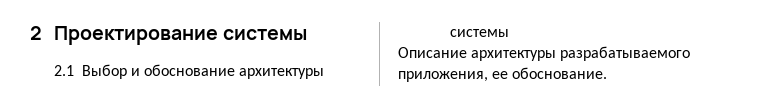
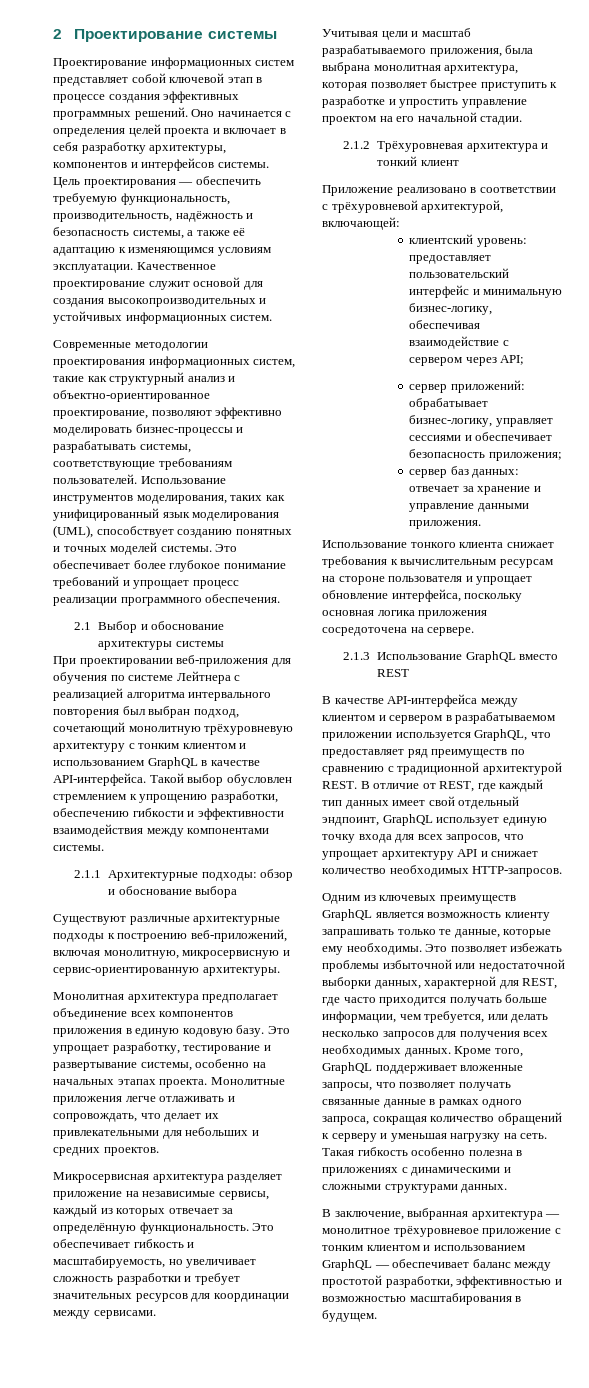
(308, 34) none -> [53,57,295,69] [53,73,263,86] [53,91,240,103] [53,107,292,120] [53,124,286,137] [53,142,227,154] [53,158,269,171] [53,176,261,188] [53,193,230,205] [53,211,254,222] [53,227,246,239] [53,247,271,256] [53,262,216,273] [53,277,263,290] [53,298,267,307] [53,311,273,324] [53,340,208,351] [53,356,296,368] [53,372,236,385] [53,390,210,402] [53,407,283,419] [53,424,244,436] [53,441,191,453] [53,458,232,470] [53,474,226,484] [53,495,285,504] [53,508,280,521] [53,525,292,538] [53,542,238,555] [53,560,286,572] [53,576,239,589] [53,594,281,606] // Проектирование информационных систем представляет собой ключевой этап в процессе создания эффективных программных решений. Оно начинается с определения целей проекта и включает в себя разработку архитектуры, компонентов и интерфейсов системы. Цель проектирования — обеспечить требуемую функциональность, производительность, надёжность и безопасность системы, а также её адаптацию к изменяющимся условиям эксплуатации. Качественное проектирование служит основой для создания высокопроизводительных и устойчивых информационных систем. // Современные методологии проектирования информационных систем, такие как структурный анализ и объектно-ориентированное проектирование, позволяют эффективно моделировать бизнес-процессы и разрабатывать системы, соответствующие требованиям пользователей. Использование инструментов моделирования, таких как унифицированный язык моделирования (UML), способствует созданию понятных и точных моделей системы. Это обеспечивает более глубокое понимание требований и упрощает процесс реализации программного обеспечения.
[398,46,691,61] [398,67,608,82] Описание архитектуры разрабатываемого приложения, ее обоснование. -> [53,655,291,667] [53,671,241,684] [53,688,272,701] [53,706,239,718] [53,722,294,735] [53,743,247,752] [53,757,260,769] [53,773,292,786] [53,791,278,803] [53,808,284,820] [53,824,270,837] [53,845,104,851] [74,869,294,881] [107,886,238,898] [53,914,281,925] [53,929,287,942] [53,950,290,959] [53,967,280,976] [53,992,279,1003] [53,1008,234,1020] [53,1025,290,1037] [53,1042,271,1054] [53,1059,266,1071] [53,1077,285,1088] [53,1096,235,1105] [53,1113,219,1122] [53,1127,259,1139] [53,1147,159,1156] [53,1172,283,1183] [53,1191,269,1200] [53,1204,234,1217] [53,1222,275,1234] [53,1239,195,1248] [53,1256,257,1268] [53,1273,240,1285] [53,1293,289,1302] [53,1310,156,1319] [322,28,471,40] [322,45,534,57] [322,62,519,74] [322,79,558,91] [322,96,527,108] [322,112,523,125] [343,141,549,152] [376,156,459,166] [322,185,556,196] [322,200,504,213] [322,217,400,230] [409,234,527,247] [409,255,492,264] [409,268,510,278] [409,285,563,298] [409,303,493,315] [409,320,481,329] [409,336,509,349] [409,355,525,366] [409,380,525,393] [409,398,489,410] [409,415,553,427] [409,432,553,441] [409,449,562,461] [409,466,520,478] [409,486,541,495] [409,503,529,512] [409,520,482,529] [322,540,554,548] [322,556,553,568] [322,576,533,585] [322,589,523,602] [322,610,488,619] [322,627,475,636] [343,651,559,663] [376,669,409,677] [322,694,518,707] [322,712,556,724] [322,729,551,741] [322,749,525,758] [322,762,562,775] [322,779,544,792] [322,796,520,809] [322,814,547,826] [322,834,524,843] [322,849,539,860] [322,865,563,877] [322,893,516,904] [322,909,550,921] [322,929,552,938] [322,943,563,955] [322,959,565,972] [322,976,558,989] [322,994,548,1006] [322,1011,549,1023] [322,1031,549,1040] [322,1045,523,1057] [322,1062,524,1074] [322,1082,511,1091] [322,1099,523,1108] [322,1112,562,1125] [322,1133,548,1142] [322,1147,523,1156] [322,1167,511,1176] [322,1184,508,1193] [322,1208,561,1220] [322,1226,561,1237] [322,1245,525,1251] [322,1259,552,1271] [322,1275,562,1288] [322,1293,522,1305] [322,1310,377,1322] При проектировании веб-приложения для обучения по системе Лейтнера с реализацией алгоритма интервального повторения был выбран подход, сочетающий монолитную трёхуровневую архитектуру с тонким клиентом и использованием GraphQL в качестве API-интерфейса. Такой выбор обусловлен стремлением к упрощению разработки, обеспечению гибкости и эффективности взаимодействия между компонентами системы. // 2.1.1 Архитектурные подходы: обзор и обоснование выбора // Существуют различные архитектурные подходы к построению веб-приложений, включая монолитную, микросервисную и сервис-ориентированную архитектуры. // Монолитная архитектура предполагает объединение всех компонентов приложения в единую кодовую базу. Это упрощает разработку, тестирование и развертывание системы, особенно на начальных этапах проекта. Монолитные приложения легче отлаживать и сопровождать, что делает их привлекательными для небольших и средних проектов. // Микросервисная архитектура разделяет приложение на независимые сервисы, каждый из которых отвечает за определённую функциональность. Это обеспечивает гибкость и масштабируемость, но увеличивает сложность разработки и требует значительных ресурсов для координации между сервисами. // Учитывая цели и масштаб разрабатываемого приложения, была выбрана монолитная архитектура, которая позволяет быстрее приступить к разработке и упростить управление проектом на его начальной стадии. // 2.1.2 Трёхуровневая архитектура и тонкий клиент // Приложение реализовано в соответствии с трёхуровневой архитектурой, включающей: // клиентский уровень: предоставляет пользовательский интерфейс и минимальную бизнес-логику, обеспечивая взаимодействие с сервером через API; // сервер приложений: обрабатывает бизнес-логику, управляет сессиями и обеспечивает безопасность приложения; // сервер баз данных: отвечает за хранение и управление данными приложения. // Использование тонкого клиента снижает требования к вычислительным ресурсам на стороне пользователя и упрощает обновление интерфейса, поскольку основная логика приложения сосредоточена на сервере. // 2.1.3 Использование GraphQL вместо REST // В качестве API-интерфейса между клиентом и сервером в разрабатываемом приложении используется GraphQL, что предоставляет ряд преимуществ по сравнению с традиционной архитектурой REST. В отличие от REST, где каждый тип данных имеет свой отдельный эндпоинт, GraphQL использует единую точку входа для всех запросов, что упрощает архитектуру API и снижает количество необходимых HTTP-запросов. // Одним из ключевых преимуществ GraphQL является возможность клиенту запрашивать только те данные, которые ему необходимы. Это позволяет избежать проблемы избыточной или недостаточной выборки данных, характерной для REST, где часто приходится получать больше информации, чем требуется, или делать несколько запросов для получения всех необходимых данных. Кроме того, GraphQL поддерживает вложенные запросы, что позволяет получать связанные данные в рамках одного запроса, сокращая количество обращений к серверу и уменьшая нагрузку на сеть. Такая гибкость особенно полезна в приложениях с динамическими и сложными структурами данных. // В заключение, выбранная архитектура — монолитное трёхуровневое приложение с тонким клиентом и использованием GraphQL — обеспечивает баланс между простотой разработки, эффективностью и возможностью масштабирования в будущем.

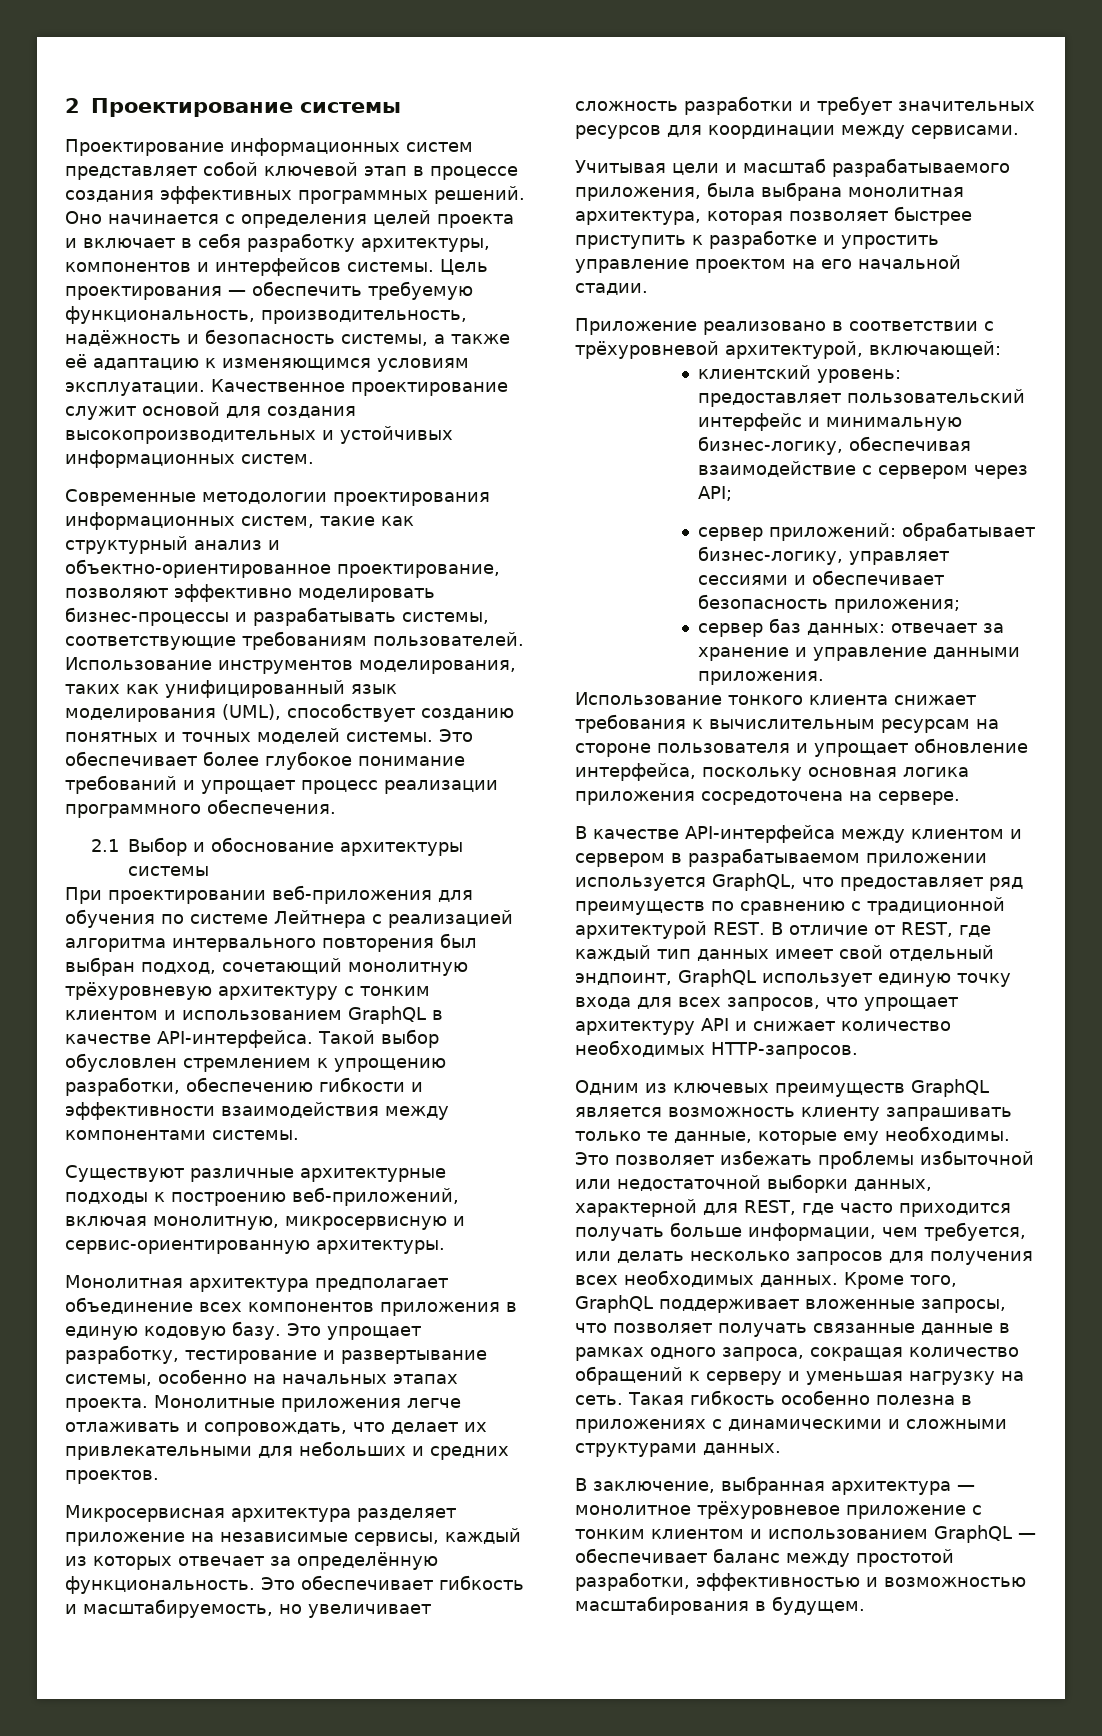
[74,869,294,881] [107,886,238,898] // 2.1.1 Архитектурные подходы: обзор и обоснование выбора -> (299, 1135) none
[343,141,549,152] [376,156,459,166] // 2.1.2 Трёхуровневая архитектура и тонкий клиент -> (648, 289) none
[343,651,559,663] [376,669,409,677] // 2.1.3 Использование GraphQL вместо REST -> (960, 798) none

